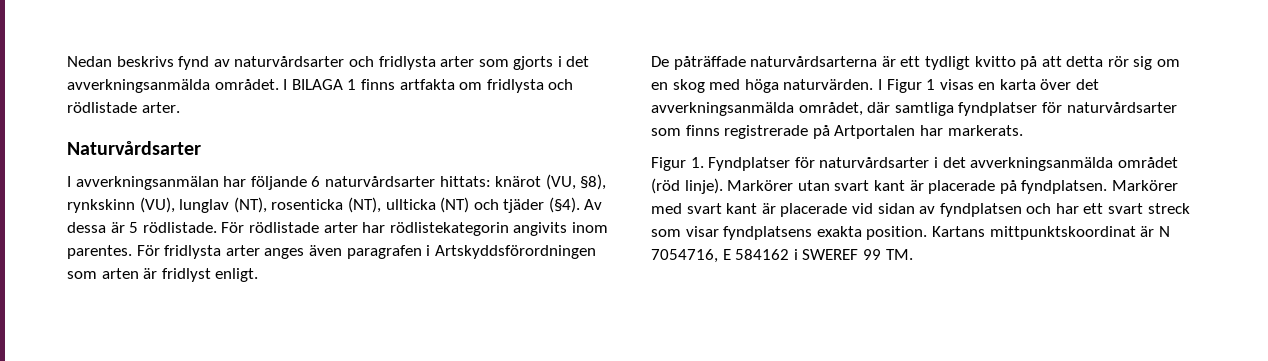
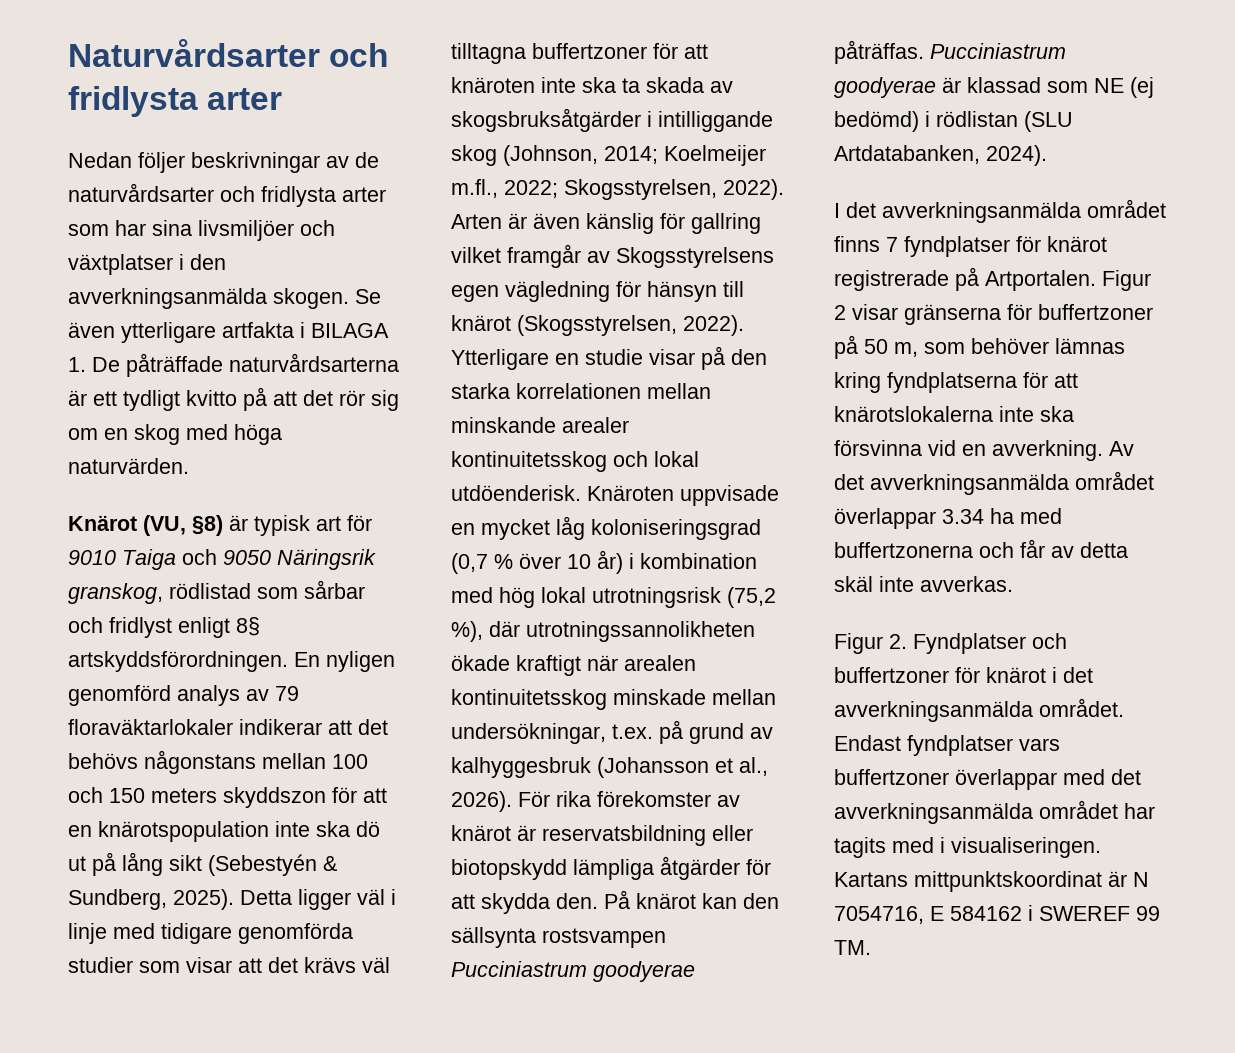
[67,56,230,70] Nedan beskrivs fynd av -> [68,38,389,67] [68,86,283,117] [68,152,379,173] Naturvårdsarter och fridlysta arter // Nedan följer beskrivningar av de
[513,56,590,70] [67,79,574,93] [67,102,180,113] [67,141,201,155] [67,174,607,190] [67,197,603,213] [67,222,608,236] [67,245,596,259] [67,268,259,282] gjorts i det avverkningsanmälda området. I BILAGA 1 finns artfakta om fridlysta och rödlistade arter. // Naturvårdsarter // I avverkningsanmälan har följande 6 naturvårdsarter hittats: knärot (VU, §8), rynkskinn (VU), lunglav (NT), rosenticka (NT), ullticka (NT) och tjäder (§4). Av dessa är 5 rödlistade. För rödlistade arter har rödlistekategorin angivits inom parentes. För fridlysta arter anges även paragrafen i Artskyddsförordningen som arten är fridlyst enligt. // -> [115,220,335,241] [68,254,226,275] [68,288,381,309] [68,322,389,343] [68,357,86,372] har sina livsmiljöer och växtplatser i den avverkningsanmälda skogen. Se även ytterligare artfakta i BILAGA 1.
[1066,56,1104,67] detta -> [303,390,333,406] det
[877,79,1100,93] [651,102,1177,116] [651,125,1023,139] [651,157,1178,171] [651,178,1178,194] [651,203,1190,217] [651,226,928,240] I Figur 1 visas en karta över det avverkningsanmälda området, där samtliga fyndplatser för naturvårdsarter som finns registrerade på Artportalen har markerats. // Figur 1. Fyndplatser för naturvårdsarter i det avverkningsanmälda området (röd linje). Markörer utan svart kant är placerade på fyndplatsen. Markörer med svart kant är placerade vid sidan av fyndplatsen och har ett svart streck som visar fyndplatsens exakta position. -> [68,515,372,536] [68,549,376,570] [68,580,365,604] [68,617,260,638] [68,651,395,672] [68,685,299,706] [68,719,388,735] [68,750,368,774] [68,787,387,808] [68,821,380,842] [68,852,337,876] [68,889,396,910] [68,923,353,944] [68,957,390,973] [451,43,708,64] [451,77,733,93] [451,108,773,132] [451,145,766,166] [451,179,784,200] [451,213,761,234] [451,244,774,268] [451,281,744,302] [451,315,744,336] [451,346,767,370] [451,383,711,399] [451,417,629,433] [451,451,699,472] [451,485,779,506] [451,516,761,540] [451,550,757,574] [451,587,776,608] [451,621,755,642] [451,655,696,676] [451,689,776,710] [451,720,773,744] [451,757,768,778] [451,791,740,812] [451,825,753,846] [451,856,771,880] [451,890,779,914] [451,927,666,948] [451,961,695,982] [834,40,1066,64] [834,77,1154,98] [834,111,1073,132] [834,145,1047,166] [834,199,1166,223] [834,236,1107,257] [834,267,1151,291] [834,304,1153,325] [834,335,1125,359] [834,372,1078,393] [834,406,1074,422] [834,440,1134,461] [834,471,1154,495] [834,508,1062,529] [834,539,1128,558] [834,576,1013,592] [834,633,1067,654] [834,667,1093,683] [834,698,1124,722] [834,735,1060,756] [834,769,1141,790] [834,800,1155,824] [834,837,1101,858] // Knärot (VU, §8) är typisk art för 9010 Taiga och 9050 Näringsrik granskog, rödlistad som sårbar och fridlyst enligt 8§ artskyddsförordningen. En nyligen genomförd analys av 79 floraväktarlokaler indikerar att det behövs någonstans mellan 100 och 150 meters skyddszon för att en knärotspopulation inte ska dö ut på lång sikt (Sebestyén & Sundberg, 2025). Detta ligger väl i linje med tidigare genomförda studier som visar att det krävs väl tilltagna buffertzoner för att knäroten inte ska ta skada av skogsbruksåtgärder i intilliggande skog (Johnson, 2014; Koelmeijer m.fl., 2022; Skogsstyrelsen, 2022). Arten är även känslig för gallring vilket framgår av Skogsstyrelsens egen vägledning för hänsyn till knärot (Skogsstyrelsen, 2022). Ytterligare en studie visar på den starka korrelationen mellan minskande arealer kontinuitetsskog och lokal utdöenderisk. Knäroten uppvisade en mycket låg koloniseringsgrad (0,7 % över 10 år) i kombination med hög lokal utrotningsrisk (75,2 %), där utrotningssannolikheten ökade kraftigt när arealen kontinuitetsskog minskade mellan undersökningar, t.ex. på grund av kalhyggesbruk (Johansson et al., 2026). För rika förekomster av knärot är reservatsbildning eller biotopskydd lämpliga åtgärder för att skydda den. På knärot kan den sällsynta rostsvampen Pucciniastrum goodyerae påträffas. Pucciniastrum goodyerae är klassad som NE (ej bedömd) i rödlistan (SLU Artdatabanken, 2024). // I det avverkningsanmälda området finns 7 fyndplatser för knärot registrerade på Artportalen. Figur 2 visar gränserna för buffertzoner på 50 m, som behöver lämnas kring fyndplatserna för att knärotslokalerna inte ska försvinna vid en avverkning. Av det avverkningsanmälda området överlappar 3.34 ha med buffertzonerna och får av detta skäl inte avverkas. // Figur 2. Fyndplatser och buffertzoner för knärot i det avverkningsanmälda området. Endast fyndplatser vars buffertzoner överlappar med det avverkningsanmälda området har tagits med i visualiseringen.

